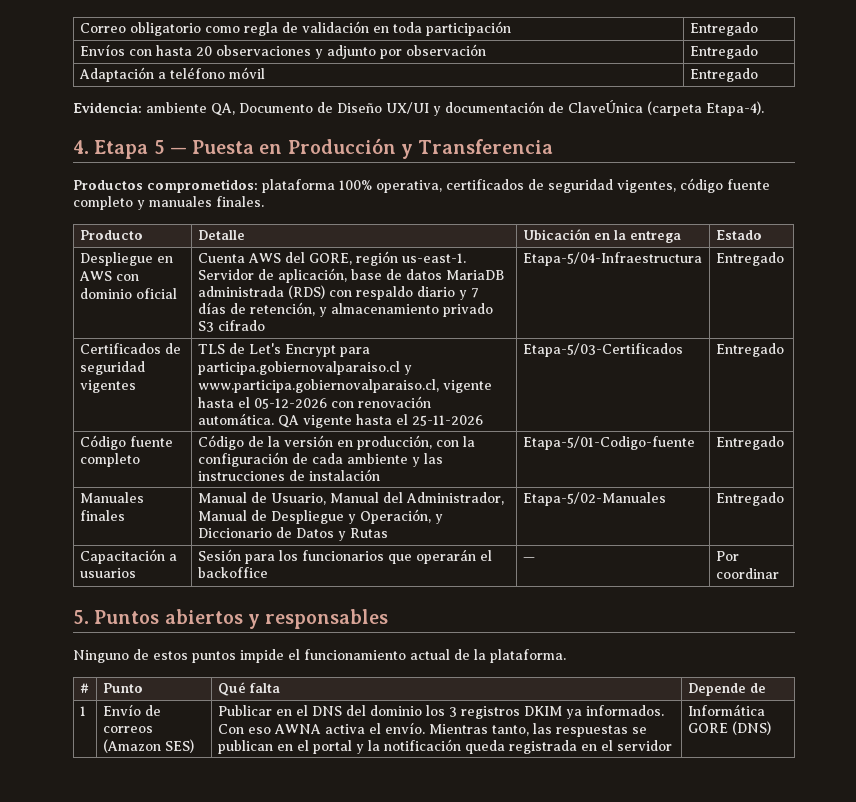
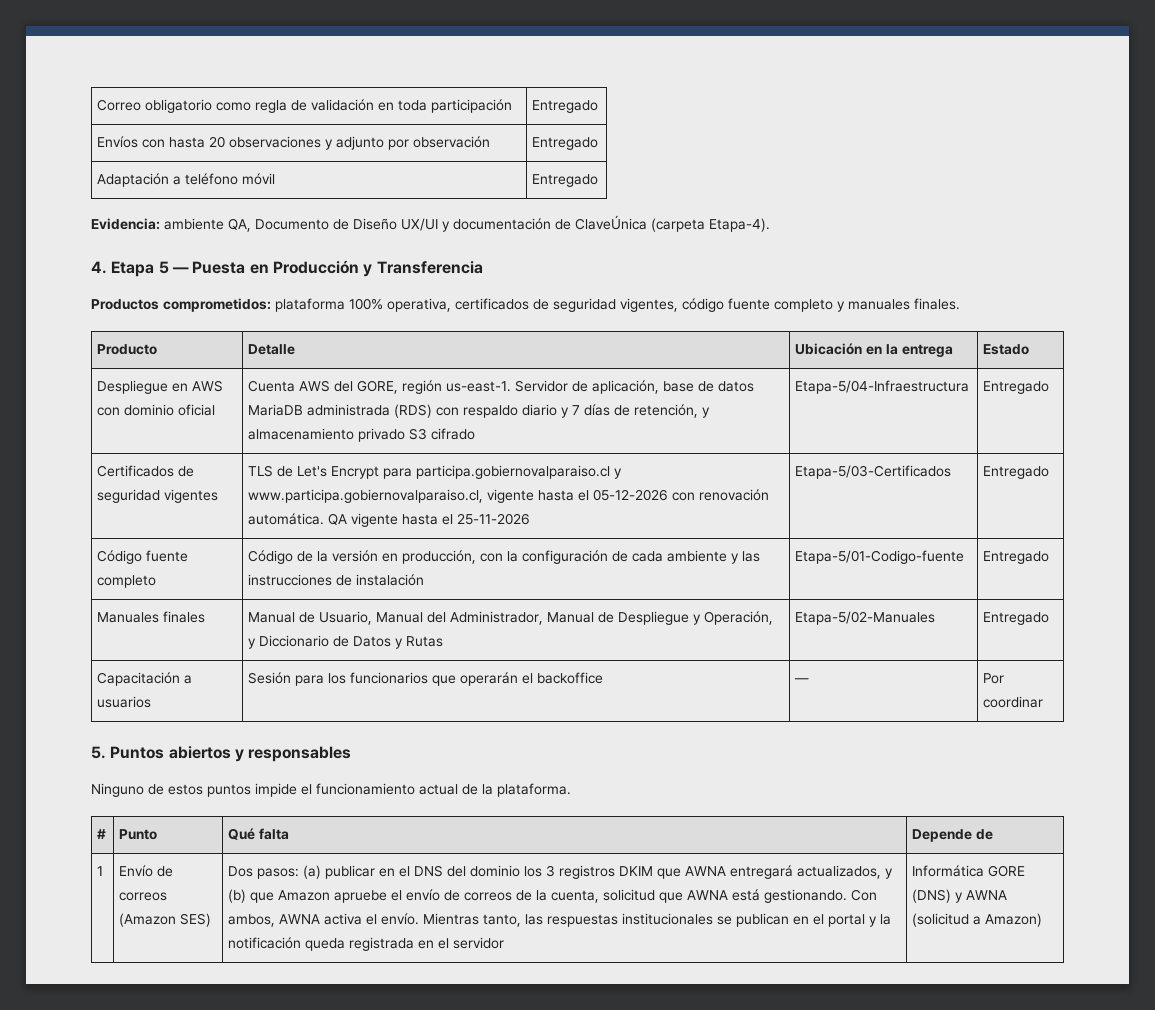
[217,705,272,716] Publicar -> [228,865,376,879] Dos pasos: (a) publicar
[565,705,664,719] [217,724,271,734] ya informados. Con eso -> [657,865,894,879] [228,889,878,903] [228,914,276,927] que AWNA entregará actualizados, y (b) que Amazon apruebe el envío de correos de la cuenta, solicitud que AWNA está gestionando. Con ambos,
(628, 731) none -> [622,913,714,925] institucionales
(771, 728) none -> [955,890,1008,903] [912,913,1043,927] y AWNA (solicitud a Amazon)

